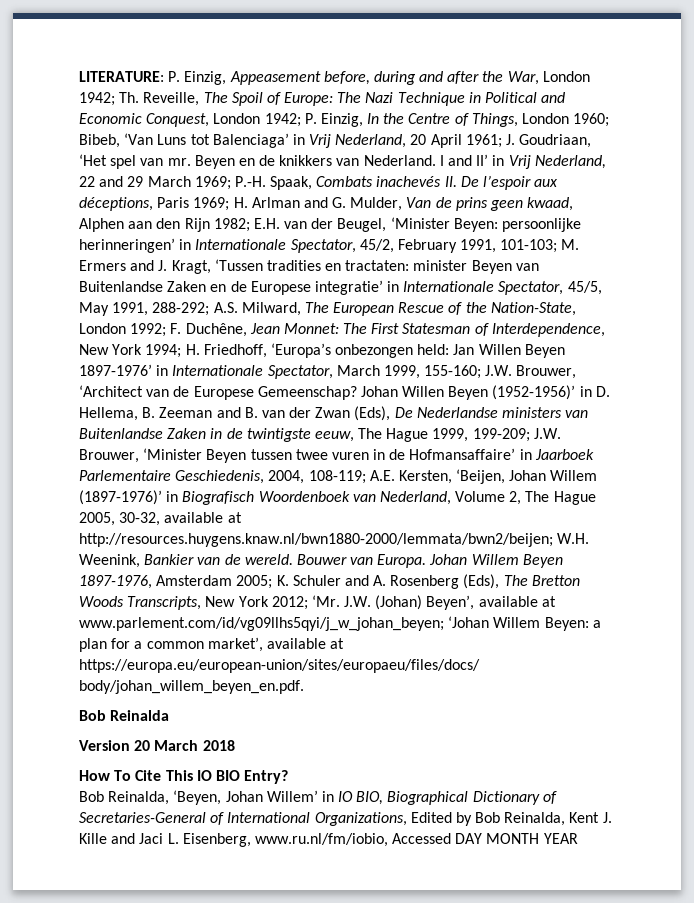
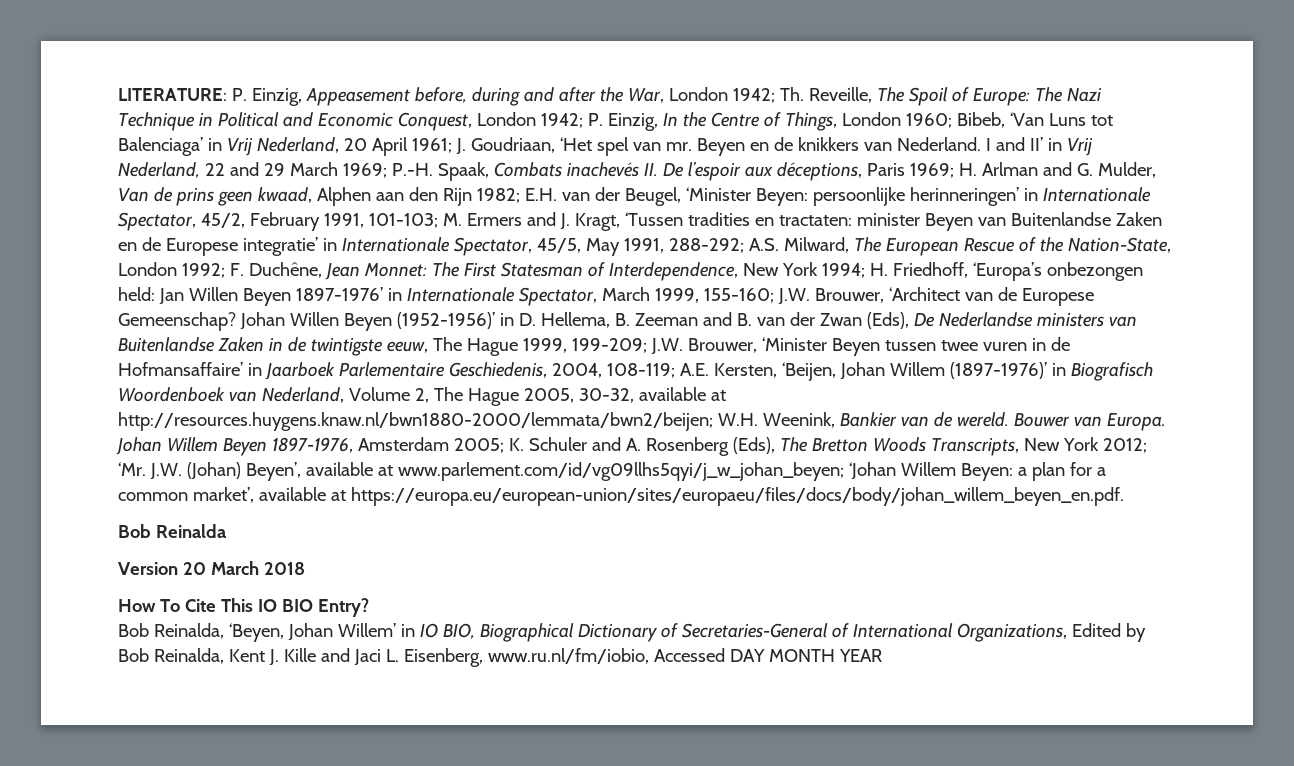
[79,659,480,673] [79,680,304,694] https://europa.eu/european-union/sites/europaeu/files/docs/ body/johan_willem_beyen_en.pdf. -> [350,487,1124,506] https://europa.eu/european-union/sites/europaeu/files/docs/body/johan_willem_beyen_en.pdf.

